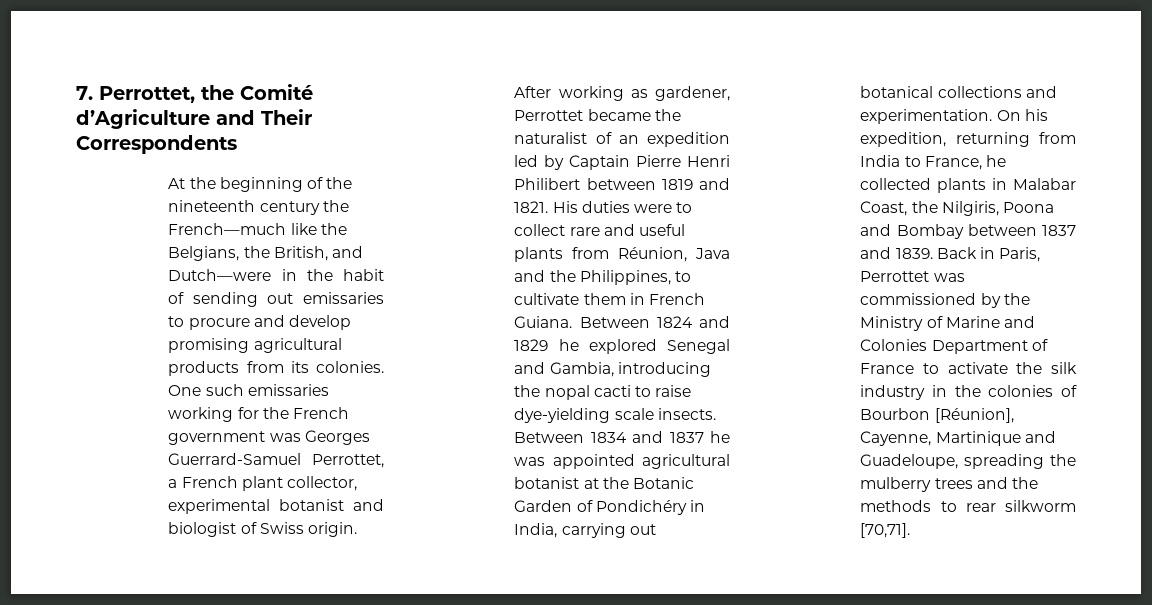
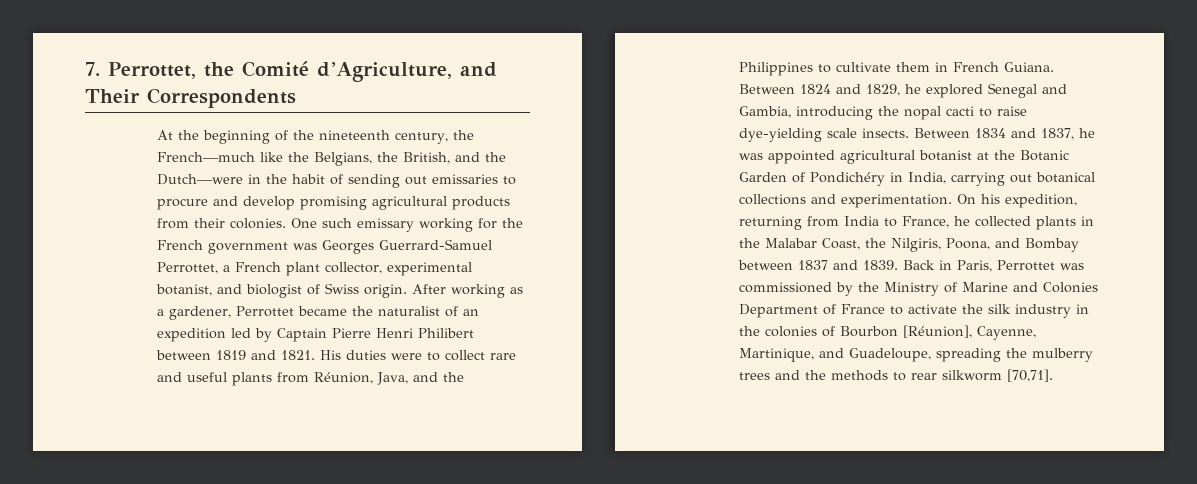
[76,109,210,129] d’Agriculture -> [316,62,452,82] d’Agriculture,
[259,201,320,215] century -> [395,132,449,144] century,
(363, 252) none -> [485,152,507,162] the
[290,361,309,373] its -> [194,218,226,228] their
[247,384,329,396] emissaries -> [357,218,415,232] emissary
[279,499,345,511] botanist -> [156,284,213,296] botanist,
(648, 93) none -> [157,309,165,316] a
[695,248,730,259] [514,270,671,285] Java and the Philippines, -> [377,372,465,385] [739,62,814,76] Java, and the Philippines
[514,339,549,351] 1829 -> [866,84,901,96] 1829,
[669,432,704,443] 1837 -> [1041,128,1075,140] 1837,
(1008, 184) none -> [739,238,761,248] the
[1002,202,1054,213] Poona -> [946,238,991,250] Poona,
[935,431,1021,446] Martinique -> [739,348,815,362] Martinique,

